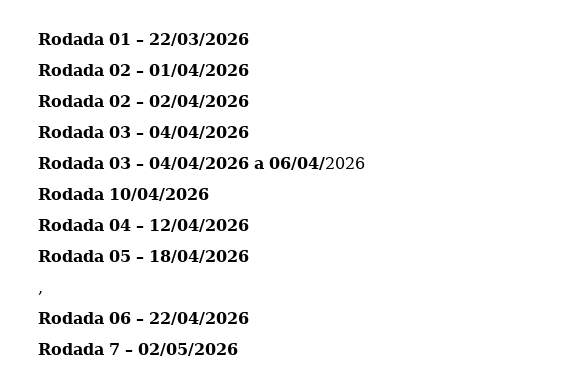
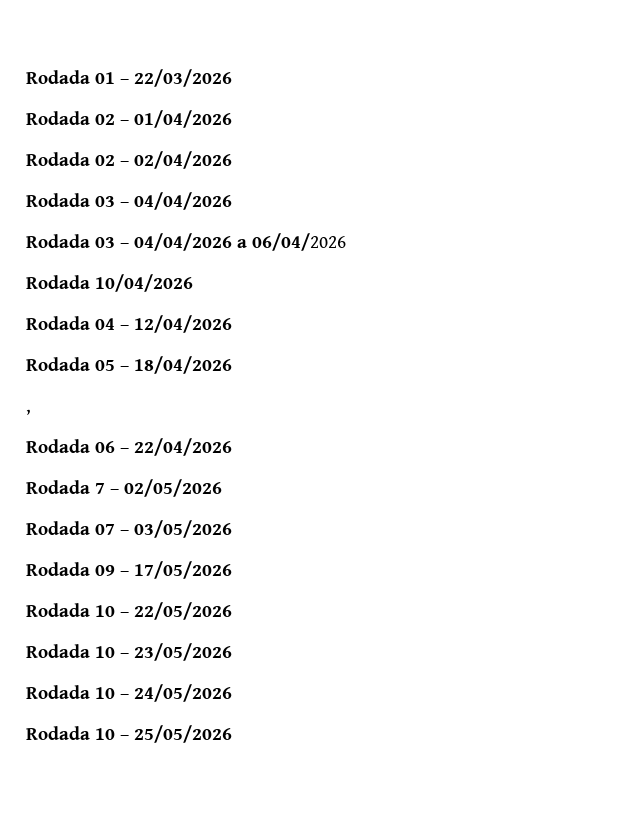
(238, 349) none -> [26,520,232,538] [26,561,232,579] [26,602,232,620] [26,643,232,661] [26,684,232,702] [26,725,232,743] // Rodada 07 – 03/05/2026 // Rodada 09 – 17/05/2026 // Rodada 10 – 22/05/2026 // Rodada 10 – 23/05/2026 // Rodada 10 – 24/05/2026 // Rodada 10 – 25/05/2026

